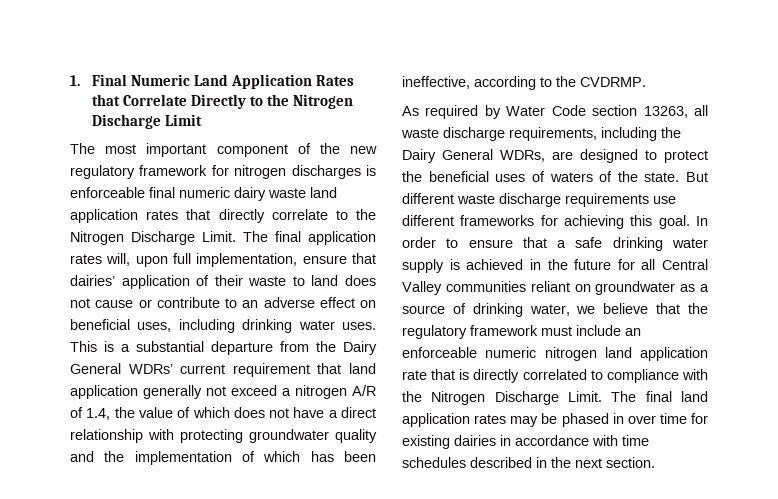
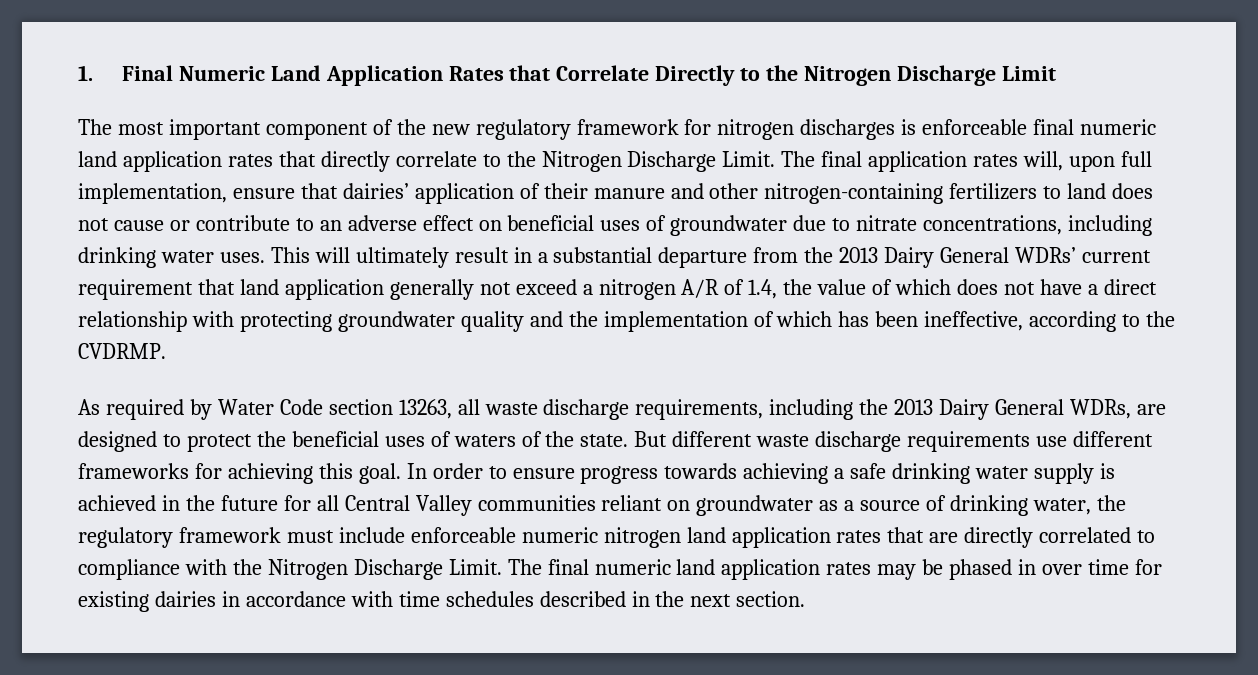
[234,187,306,201] dairy waste -> (1157, 127) none
[248,276,287,286] waste -> [593,183,1038,204] manure and other nitrogen-containing fertilizers
[137,322,172,332] uses, -> [600,215,1063,236] uses of groundwater due to nitrate concentrations,
[104,341,114,352] is -> [314,247,532,268] will ultimately result in
(336, 346) none -> [839,247,879,263] 2013
(681, 132) none -> [894,399,934,415] 2013
[522,237,547,248] that -> [580,463,829,484] progress towards achieving
[576,303,681,314] we believe that -> (1091, 506) none
[625,328,641,336] an -> (405, 535) none
[402,369,470,380] rate that is -> [836,527,959,543] rates that are
(672, 396) none -> [594,559,671,575] numeric

